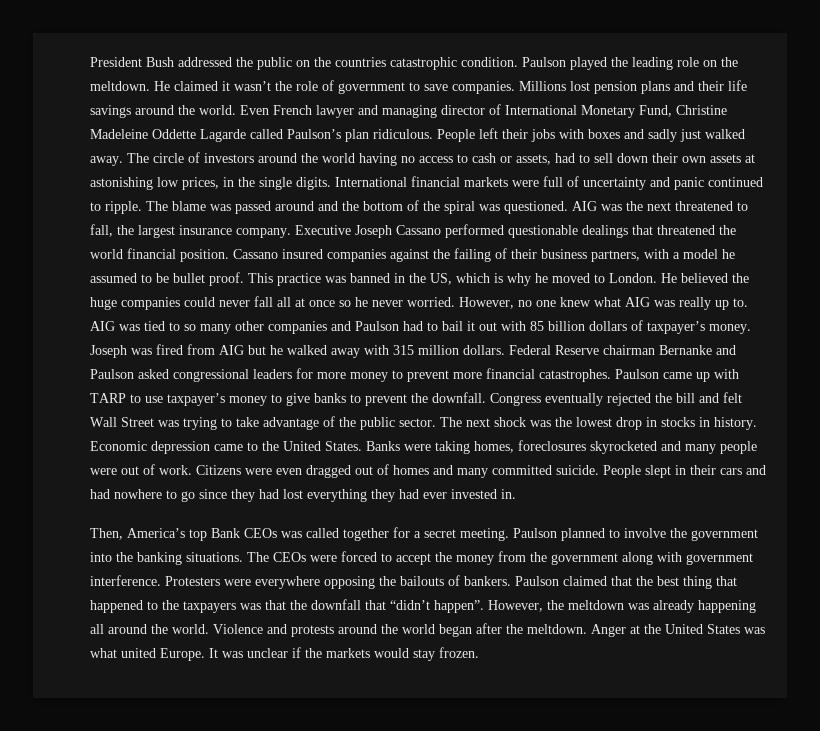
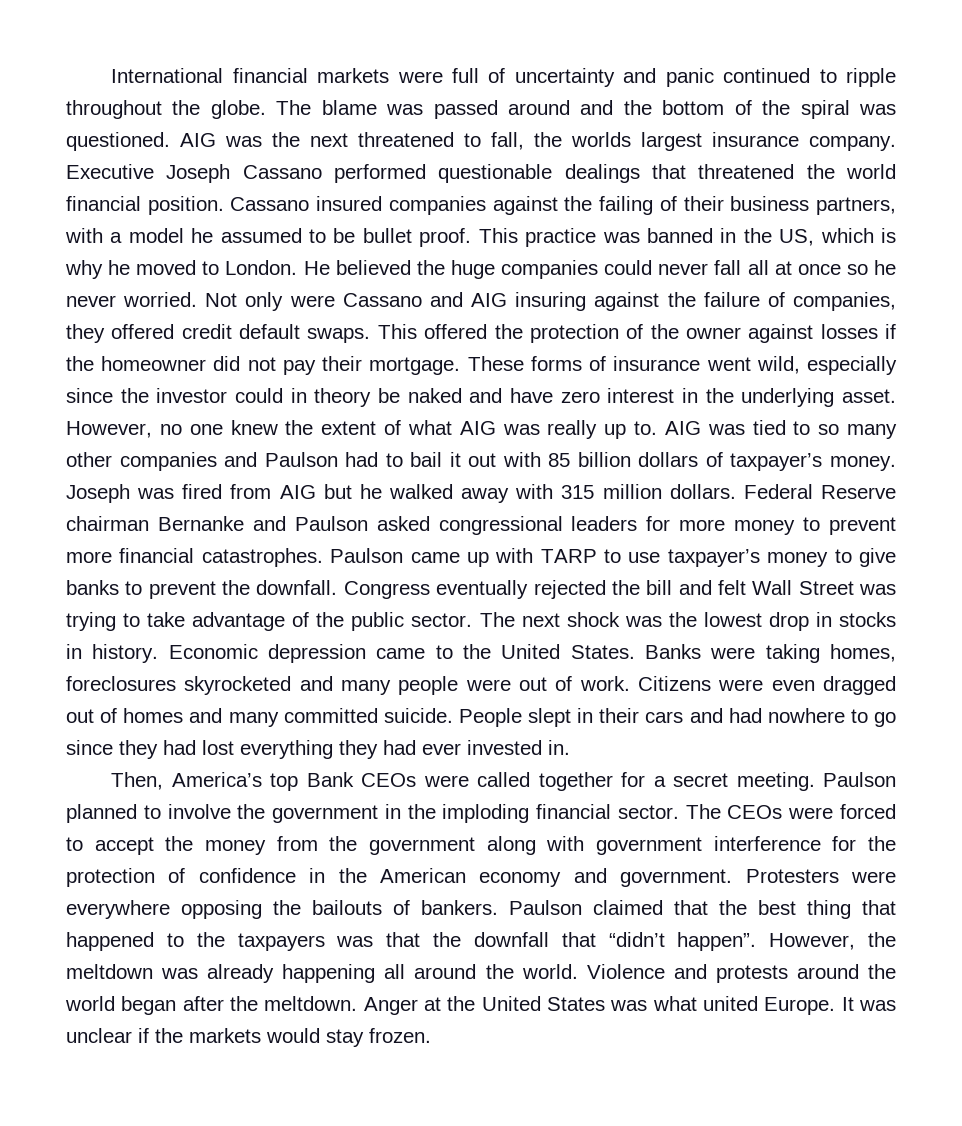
[90,57,738,70] [90,80,747,94] [90,104,727,118] [90,128,745,142] [90,152,755,166] [90,177,331,190] President Bush addressed the public on the countries catastrophic condition. Paulson played the leading role on the meltdown. He claimed it wasn’t the role of government to save companies. Millions lost pension plans and their life savings around the world. Even French lawyer and managing director of International Monetary Fund, Christine Madeleine Oddette Lagarde called Paulson’s plan ridiculous. People left their jobs with boxes and sadly just walked away. The circle of investors around the world having no access to cash or assets, had to sell down their own assets at astonishing low prices, in the single digits. -> (111, 75) none
[105,201,142,214] ripple. -> [845,68,896,87] [66,100,266,119] ripple throughout the globe.
(134, 230) none -> [571,132,631,147] worlds
(455, 302) none -> [205,292,897,311] [66,324,897,343] [66,356,898,375] [66,388,896,407] Not only were Cassano and AIG insuring against the failure of companies, they offered credit default swaps. This offered the protection of the owner against losses if the homeowner did not pay their mortgage. These forms of insurance went wild, especially since the investor could in theory be naked and have zero interest in the underlying asset.
(591, 302) none -> [285,420,401,435] the extent of
[281,531,302,538] was -> [423,775,469,787] were
[90,552,243,565] into the banking situations. -> [384,804,679,823] in the imploding financial sector.
[90,575,161,586] interference. -> [713,836,896,851] [66,868,733,887] interference for the protection of confidence in the American economy and government.

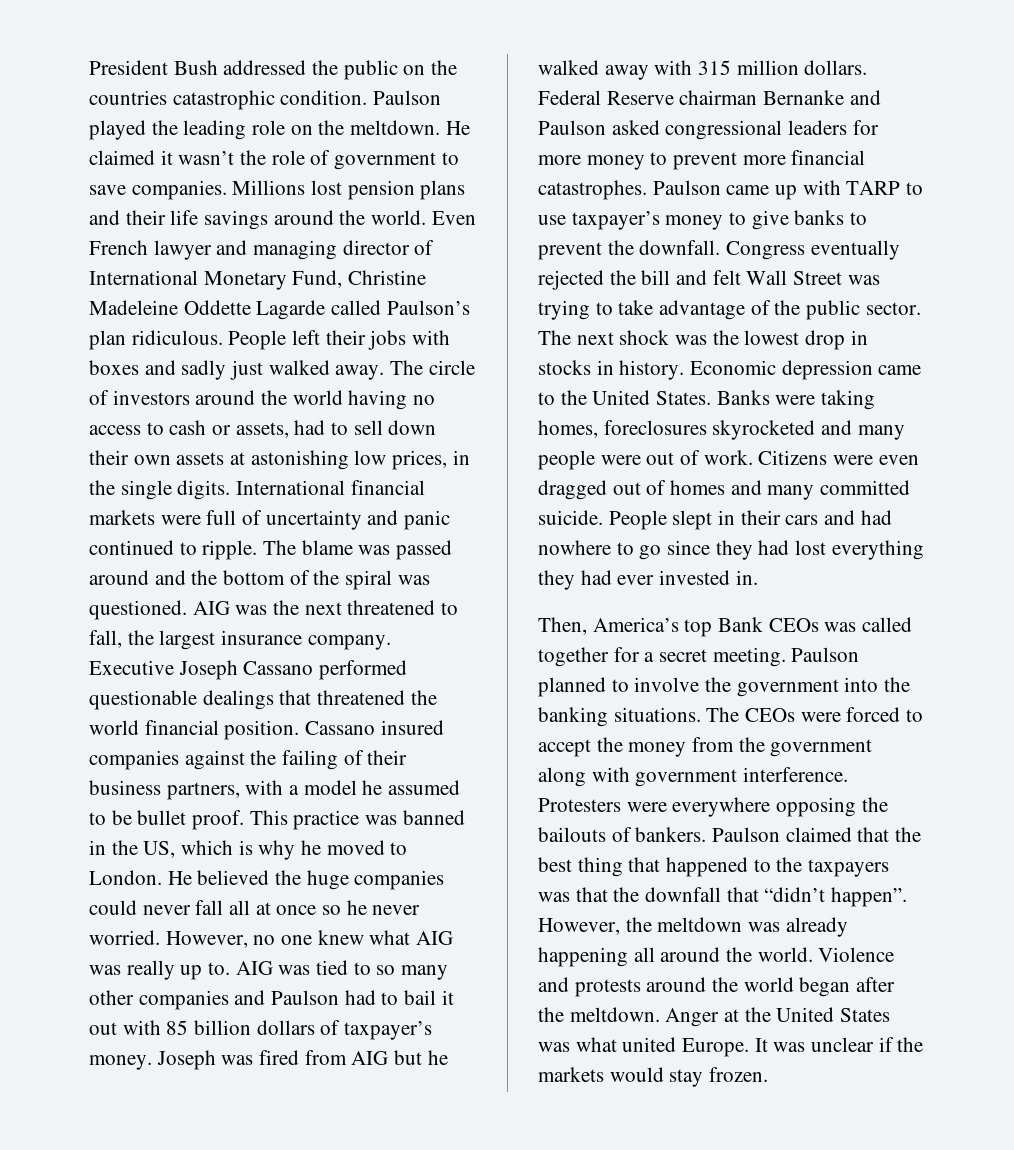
(111, 75) none -> [89,60,458,80] [89,90,442,110] [89,120,470,140] [89,150,459,170] [89,180,466,200] [89,210,476,230] [89,240,435,260] [89,270,427,290] [89,300,470,320] [89,330,451,350] [89,360,475,380] [89,390,436,410] [89,420,437,438] [89,450,470,470] [89,480,231,500] President Bush addressed the public on the countries catastrophic condition. Paulson played the leading role on the meltdown. He claimed it wasn’t the role of government to save companies. Millions lost pension plans and their life savings around the world. Even French lawyer and managing director of International Monetary Fund, Christine Madeleine Oddette Lagarde called Paulson’s plan ridiculous. People left their jobs with boxes and sadly just walked away. The circle of investors around the world having no access to cash or assets, had to sell down their own assets at astonishing low prices, in the single digits.
[845,68,896,87] [66,100,266,119] ripple throughout the globe. -> [202,540,258,560] ripple.
[571,132,631,147] worlds -> (154, 637) none
[205,292,897,311] [66,324,897,343] [66,356,898,375] [66,388,896,407] Not only were Cassano and AIG insuring against the failure of companies, they offered credit default swaps. This offered the protection of the owner against losses if the homeowner did not pay their mortgage. These forms of insurance went wild, especially since the investor could in theory be naked and have zero interest in the underlying asset. -> (160, 937) none
[285,420,401,435] the extent of -> (364, 937) none
[423,775,469,787] were -> [824,622,857,632] was
[384,804,679,823] in the imploding financial sector. -> [844,677,911,692] [538,707,701,727] into the banking situations.
[713,836,896,851] [66,868,733,887] interference for the protection of confidence in the American economy and government. -> [743,767,849,782] interference.

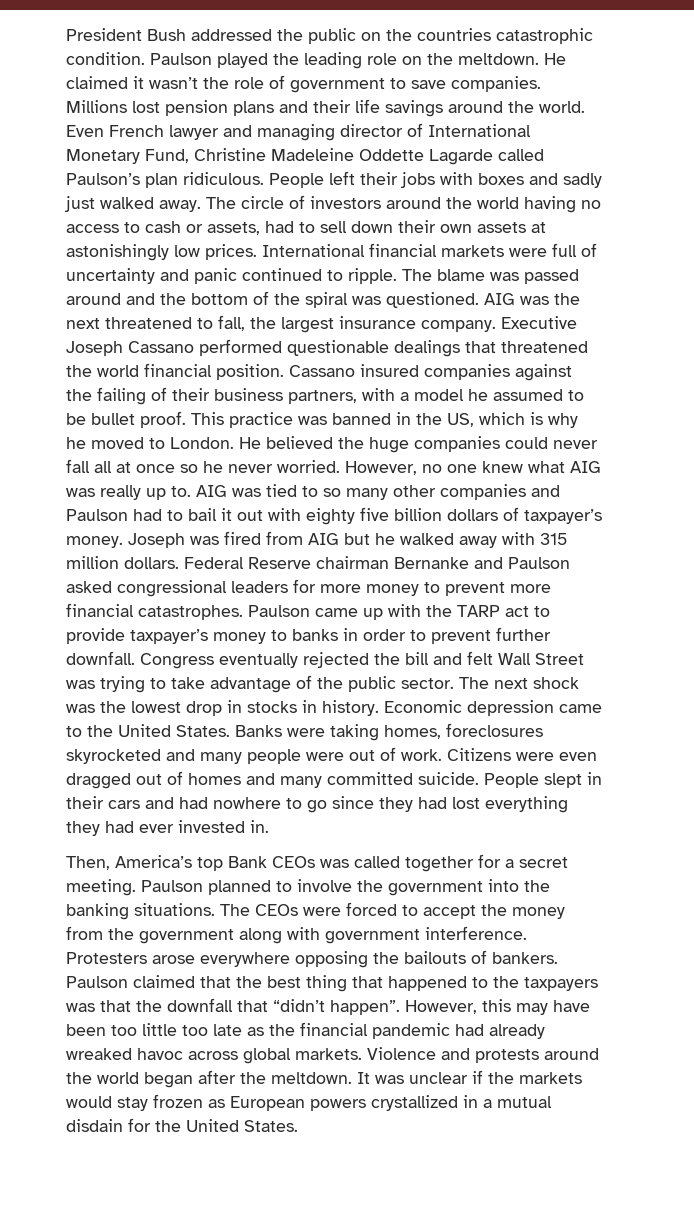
[250,450,470,470] [89,480,231,500] astonishing low prices, in the single digits. -> [66,244,257,261] astonishingly low prices.
[166,1020,189,1035] 85 -> [306,507,389,525] eighty five
[846,181,924,195] [538,210,868,230] [538,240,634,260] TARP to use taxpayer’s money to give banks to prevent the -> [426,605,550,617] [66,627,551,644] the TARP act to provide taxpayer’s money to banks in order to prevent further
[626,802,667,812] were -> [152,955,195,964] arose
[625,917,848,937] [538,947,813,967] the meltdown was already happening all around the world. -> [482,999,590,1015] [66,1022,545,1039] [66,1048,362,1064] this may have been too little too late as the financial pandemic had already wreaked havoc across global markets.
[665,1007,891,1027] [538,1037,750,1057] Anger at the United States was what united Europe. -> (352, 1078) none
[709,1067,769,1082] frozen. -> [153,1094,552,1111] [66,1118,298,1132] frozen as European powers crystallized in a mutual disdain for the United States.

